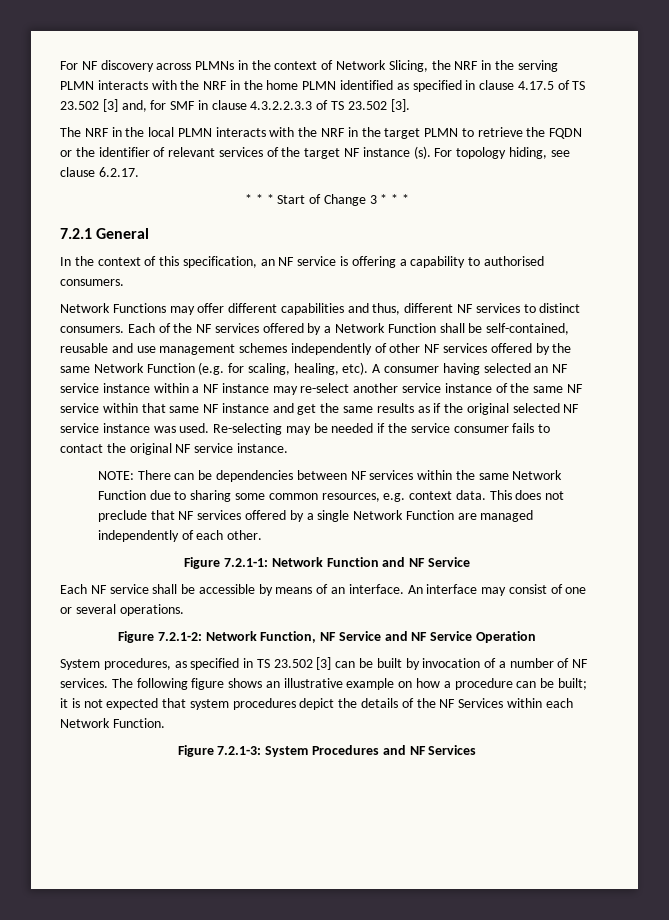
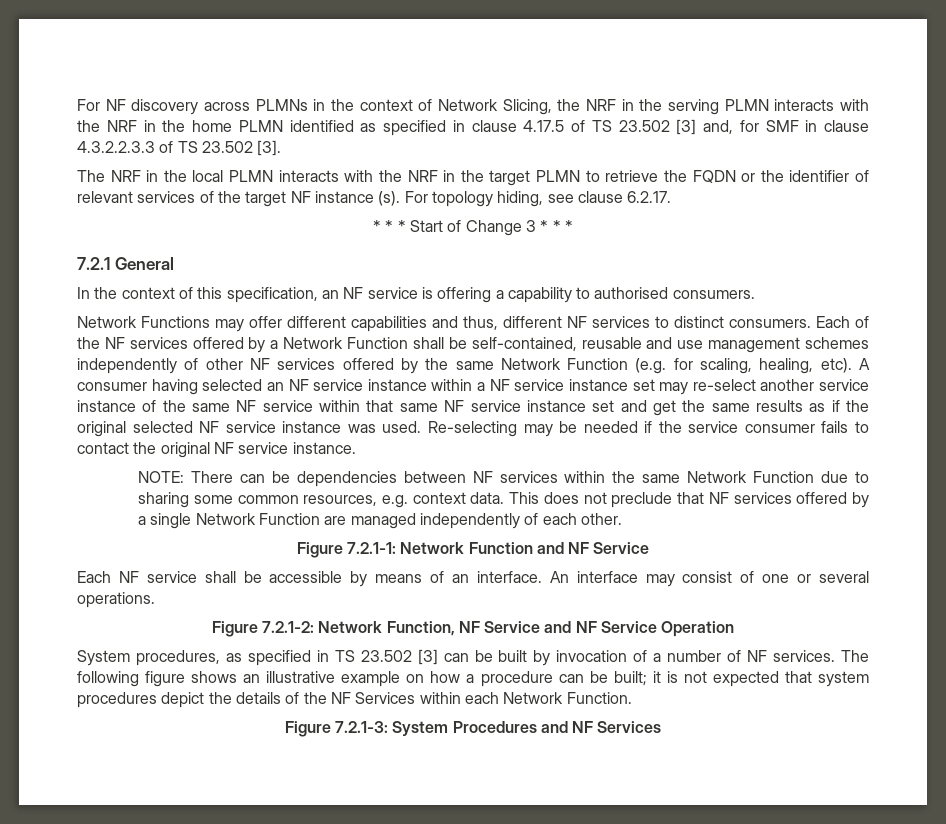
[221,383,269,393] instance -> [514,379,655,391] service instance set
[221,403,269,413] instance -> [470,400,615,412] service instance set

